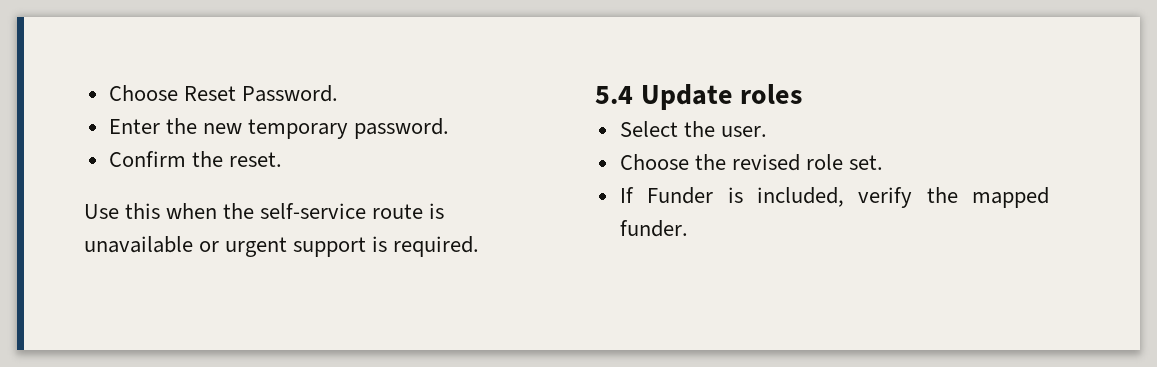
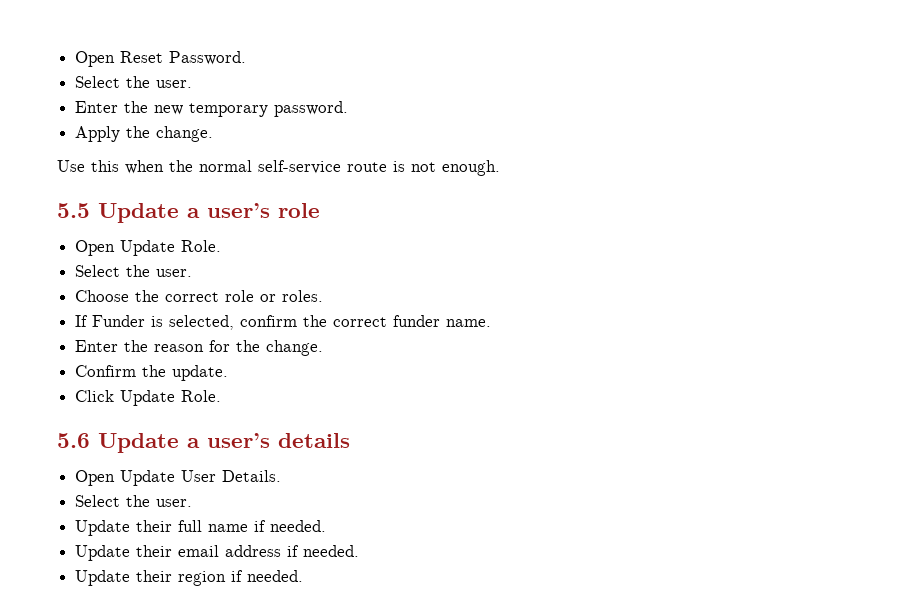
[108,85,178,101] Choose -> [75,51,116,67] Open
(338, 93) none -> [75,76,193,88] // Select the user.
[108,151,282,167] Confirm the reset. -> [75,126,214,142] Apply the change.
(255, 211) none -> [199,160,252,172] normal
[84,236,480,257] [595,84,803,110] unavailable or urgent support is required. // 5.4 Update roles -> [411,160,500,176] [57,203,320,223] [75,240,222,256] not enough. // 5.5 Update a user’s role // Open Update Role.
[731,154,884,171] revised role set. -> [165,290,324,302] correct role or roles.
[756,187,1049,208] [619,220,688,237] included, verify the mapped funder. -> [169,315,492,330] [75,340,324,356] [75,365,229,381] [75,390,222,406] [57,433,350,453] [75,470,282,486] [75,495,193,507] [75,520,327,536] [75,545,360,561] [75,570,304,586] selected, confirm the correct funder name. // Enter the reason for the change. // Confirm the update. // Click Update Role. // 5.6 Update a user’s details // Open Update User Details. // Select the user. // Update their full name if needed. // Update their email address if needed. // Update their region if needed.

